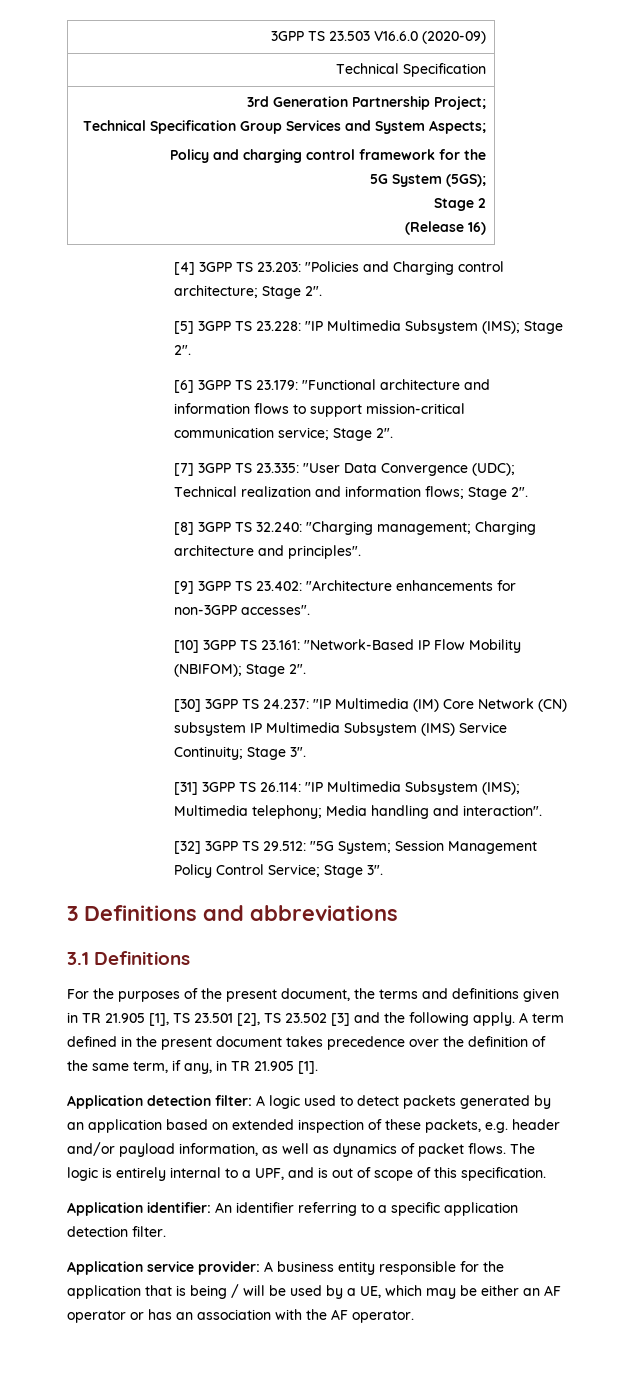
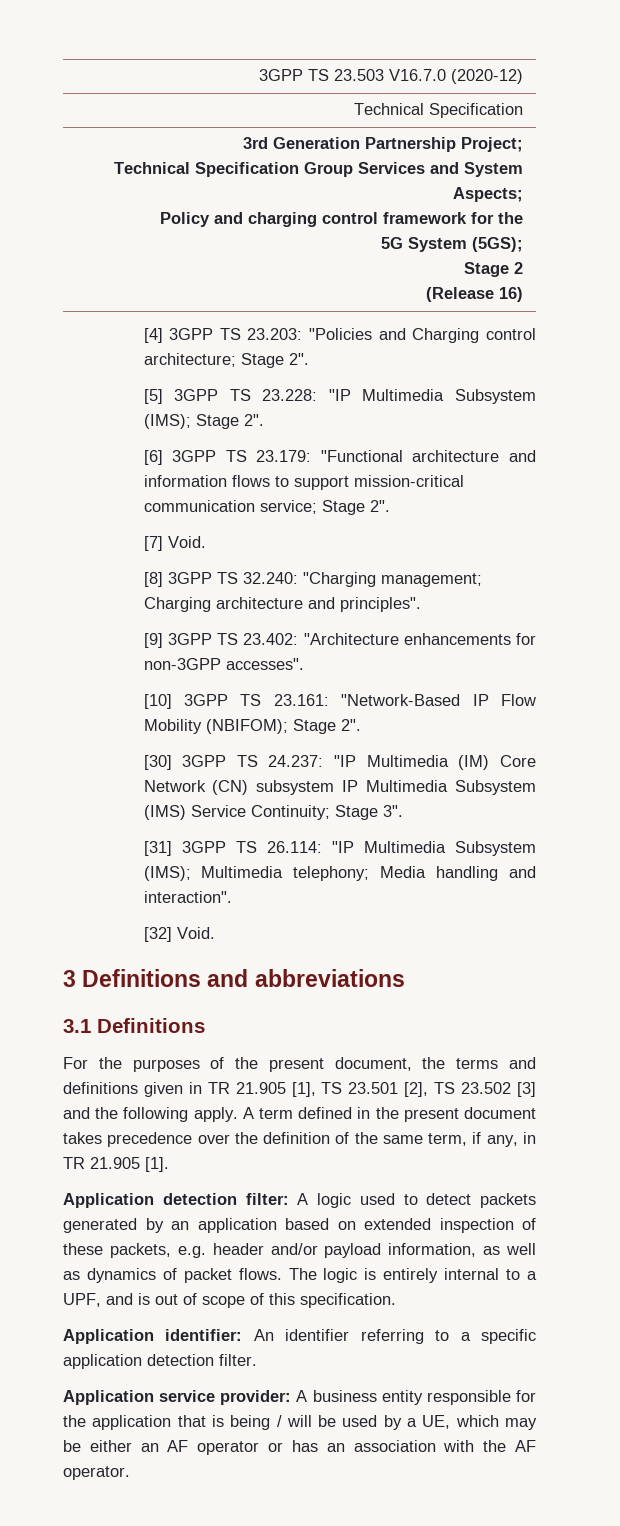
[374,31,487,44] V16.6.0 (2020-09) -> [389,69,524,84] V16.7.0 (2020-12)
[197,463,515,476] [173,486,528,500] 3GPP TS 23.335: "User Data Convergence (UDC); Technical realization and information flows; Stage 2". -> [167,536,206,548] Void.
[204,840,537,854] [173,864,383,878] 3GPP TS 29.512: "5G System; Session Management Policy Control Service; Stage 3". -> [176,927,215,939] Void.

